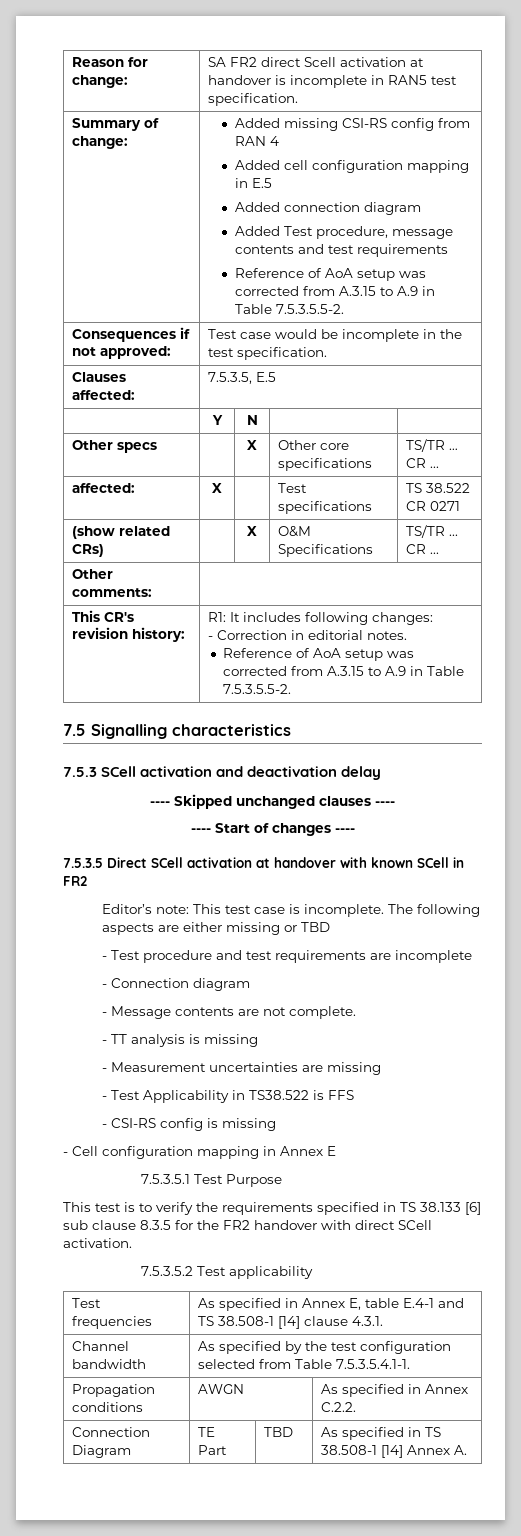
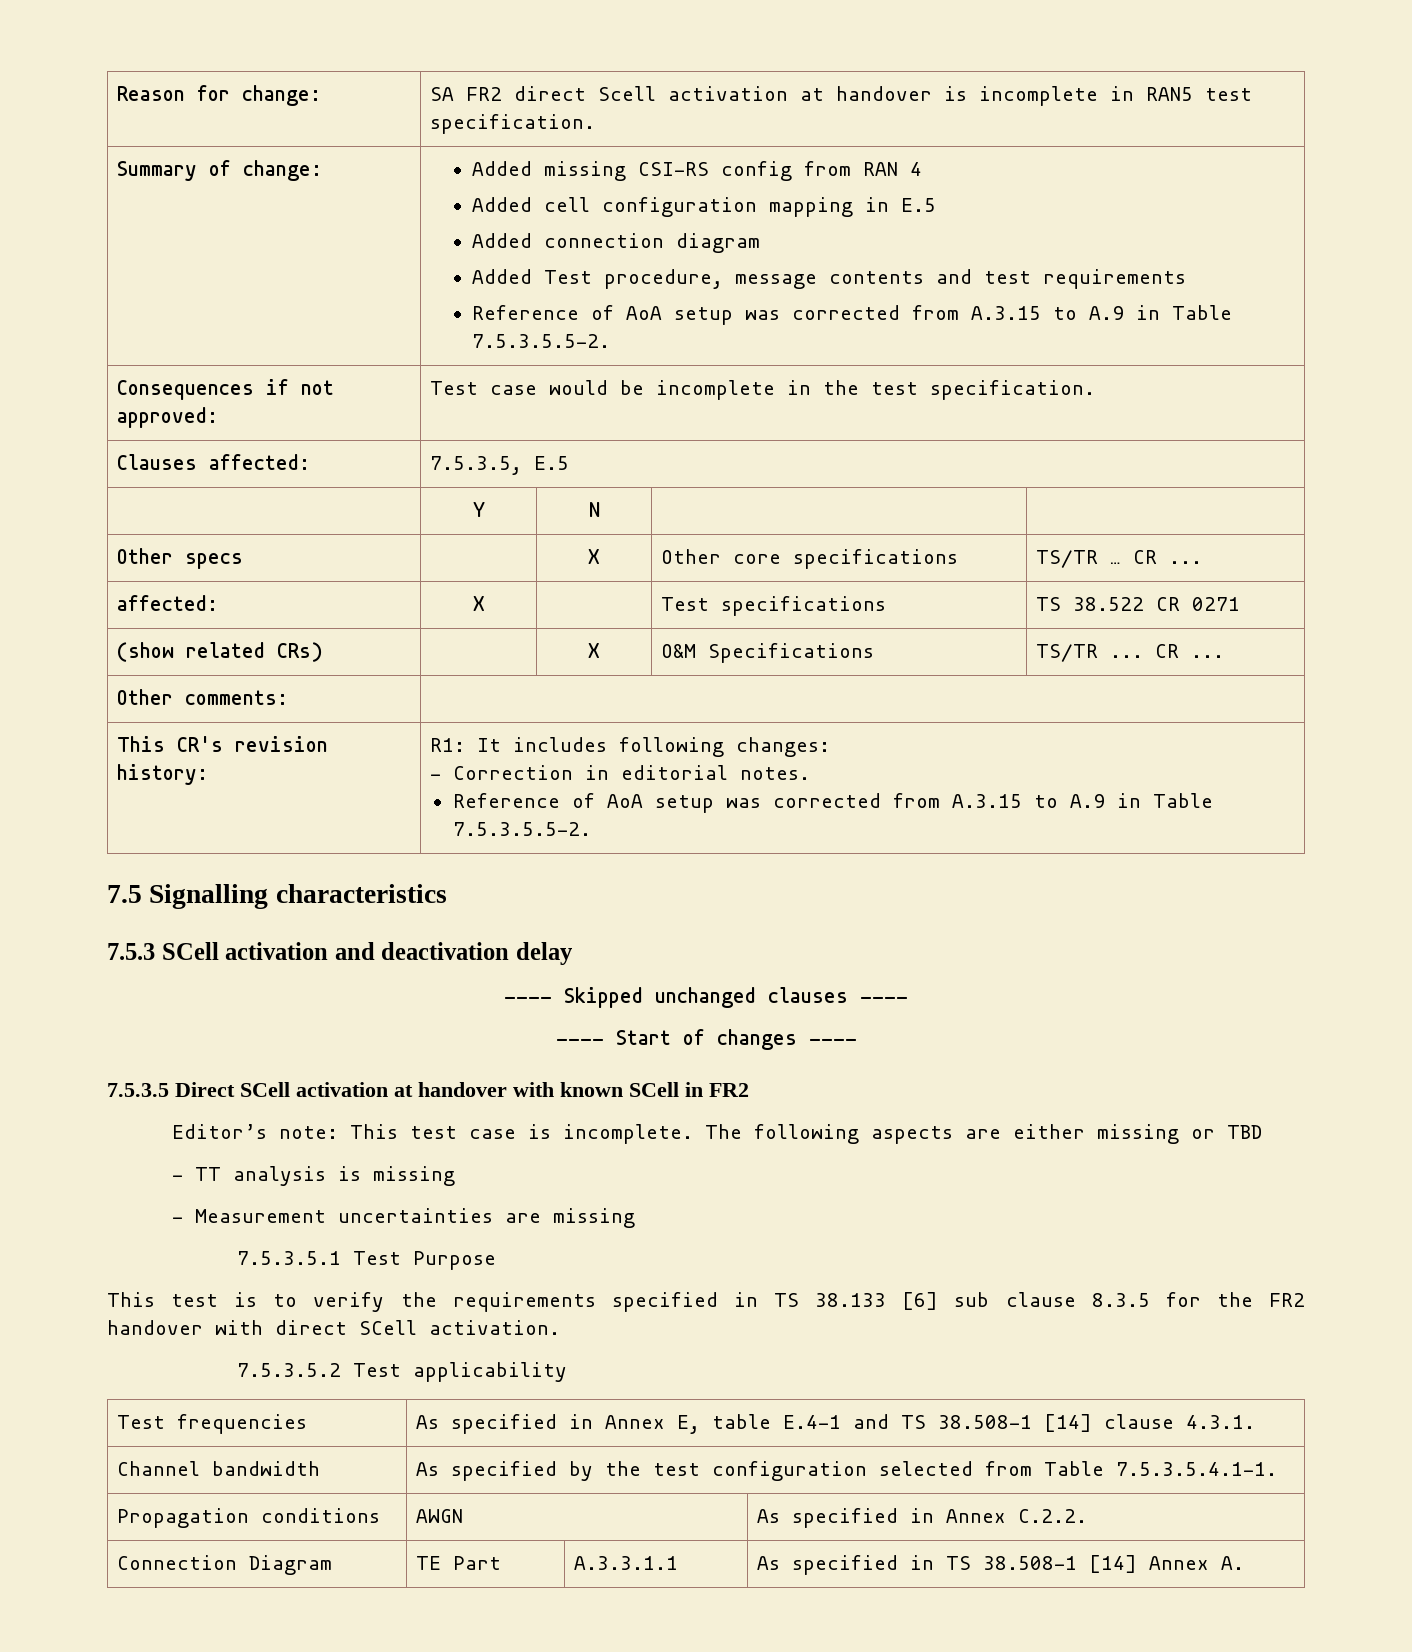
[101,950,472,963] [101,978,250,991] [101,1006,356,1019] // - Test procedure and test requirements are incomplete // - Connection diagram // - Message contents are not complete. -> (1263, 1132) none
[101,1090,354,1103] [101,1118,276,1131] [63,1146,336,1159] // - Test Applicability in TS38.522 is FFS // - CSI-RS config is missing // - Cell configuration mapping in Annex E -> (636, 1218) none
[264,1427,294,1437] TBD -> [574,1556,679,1570] A.3.3.1.1

